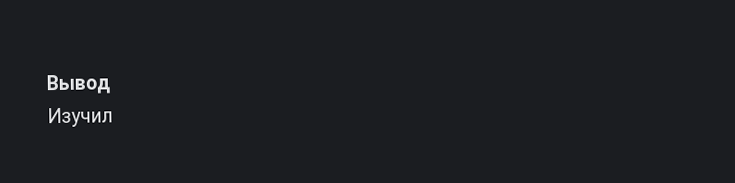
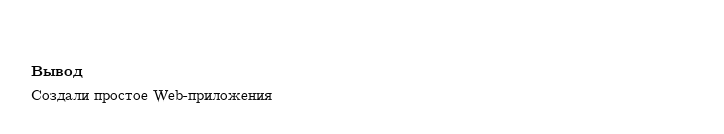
[47,107,114,128] Изучил -> [31,90,272,103] Создали простое Web-приложения

